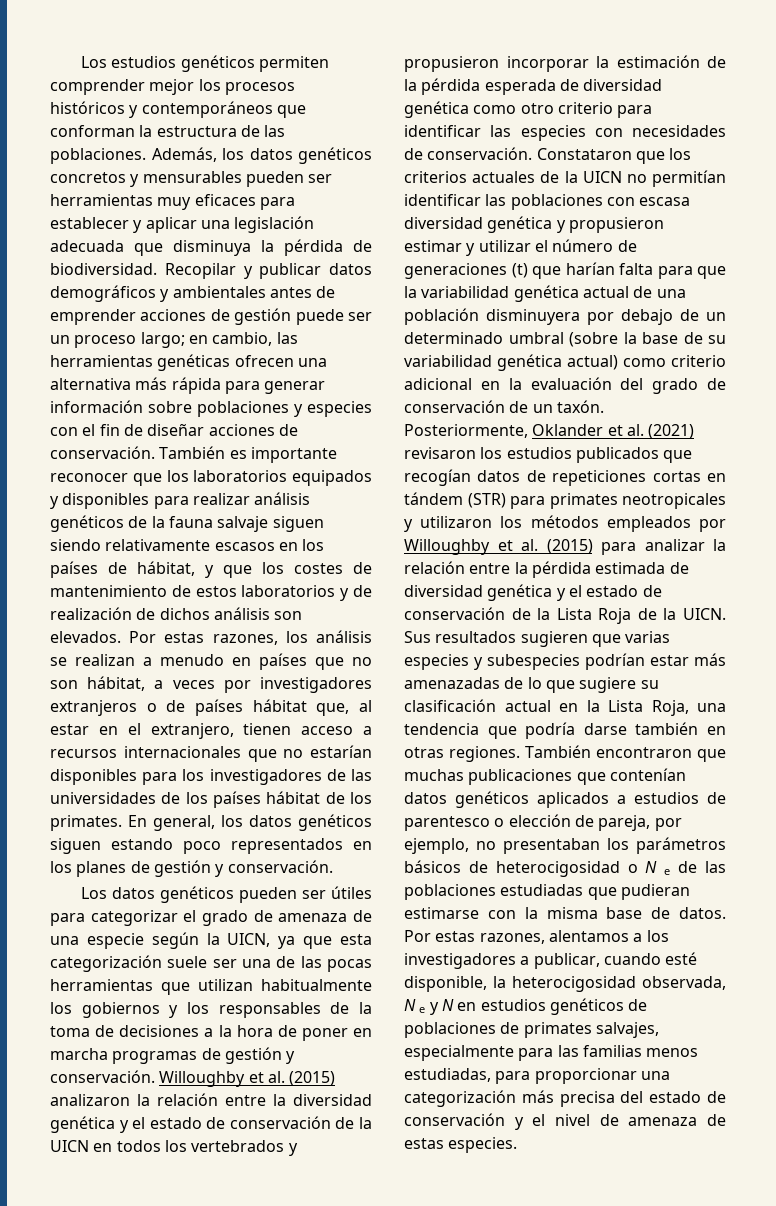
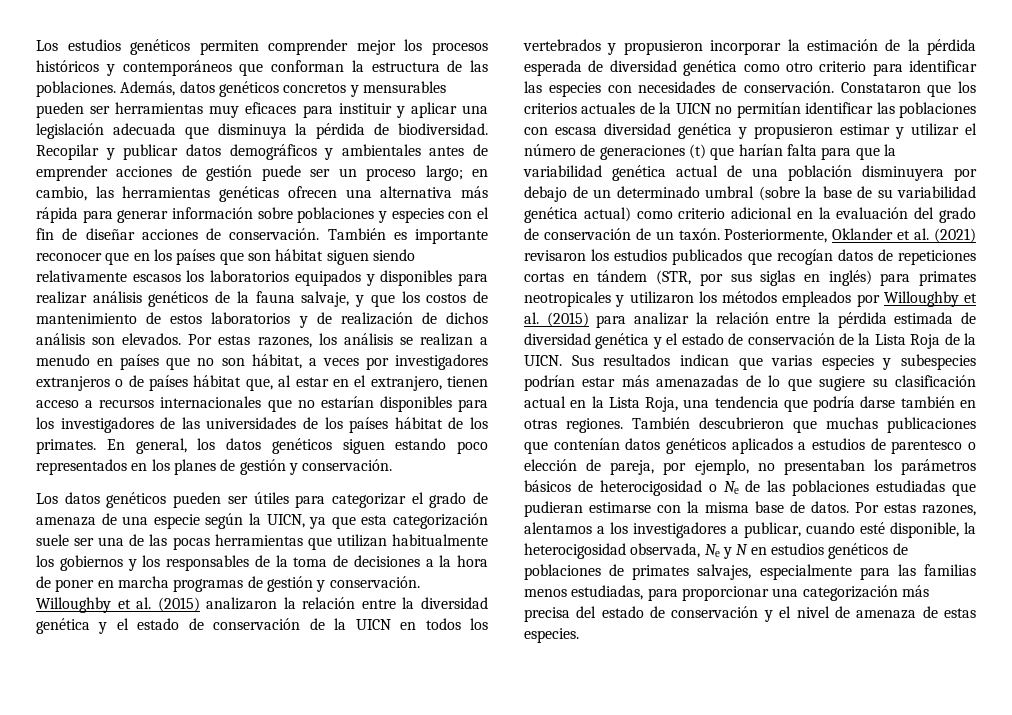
[222,148,244,160] los -> (176, 88) none
[50,217,129,229] establecer -> [338,103,392,114] instituir
(162, 479) none -> [133,249,415,265] [36,270,181,282] en los países que son hábitat siguen siendo relativamente escasos
[217,516,324,532] [50,539,325,551] [50,561,195,578] salvaje siguen siendo relativamente escasos en los países de hábitat, -> [301,291,350,307] salvaje,
[294,563,343,574] costes -> [426,293,467,303] costos
[467,493,506,508] (STR) -> [656,270,872,286] (STR, por sus siglas en inglés)
[520,631,588,647] sugieren -> [679,354,729,366] indican
[596,747,692,758] encontraron -> [699,417,784,429] descubrieron
[645,861,671,875] N e -> [723,481,739,494] Ne
[404,999,426,1013] N e -> [704,544,720,557] Ne

